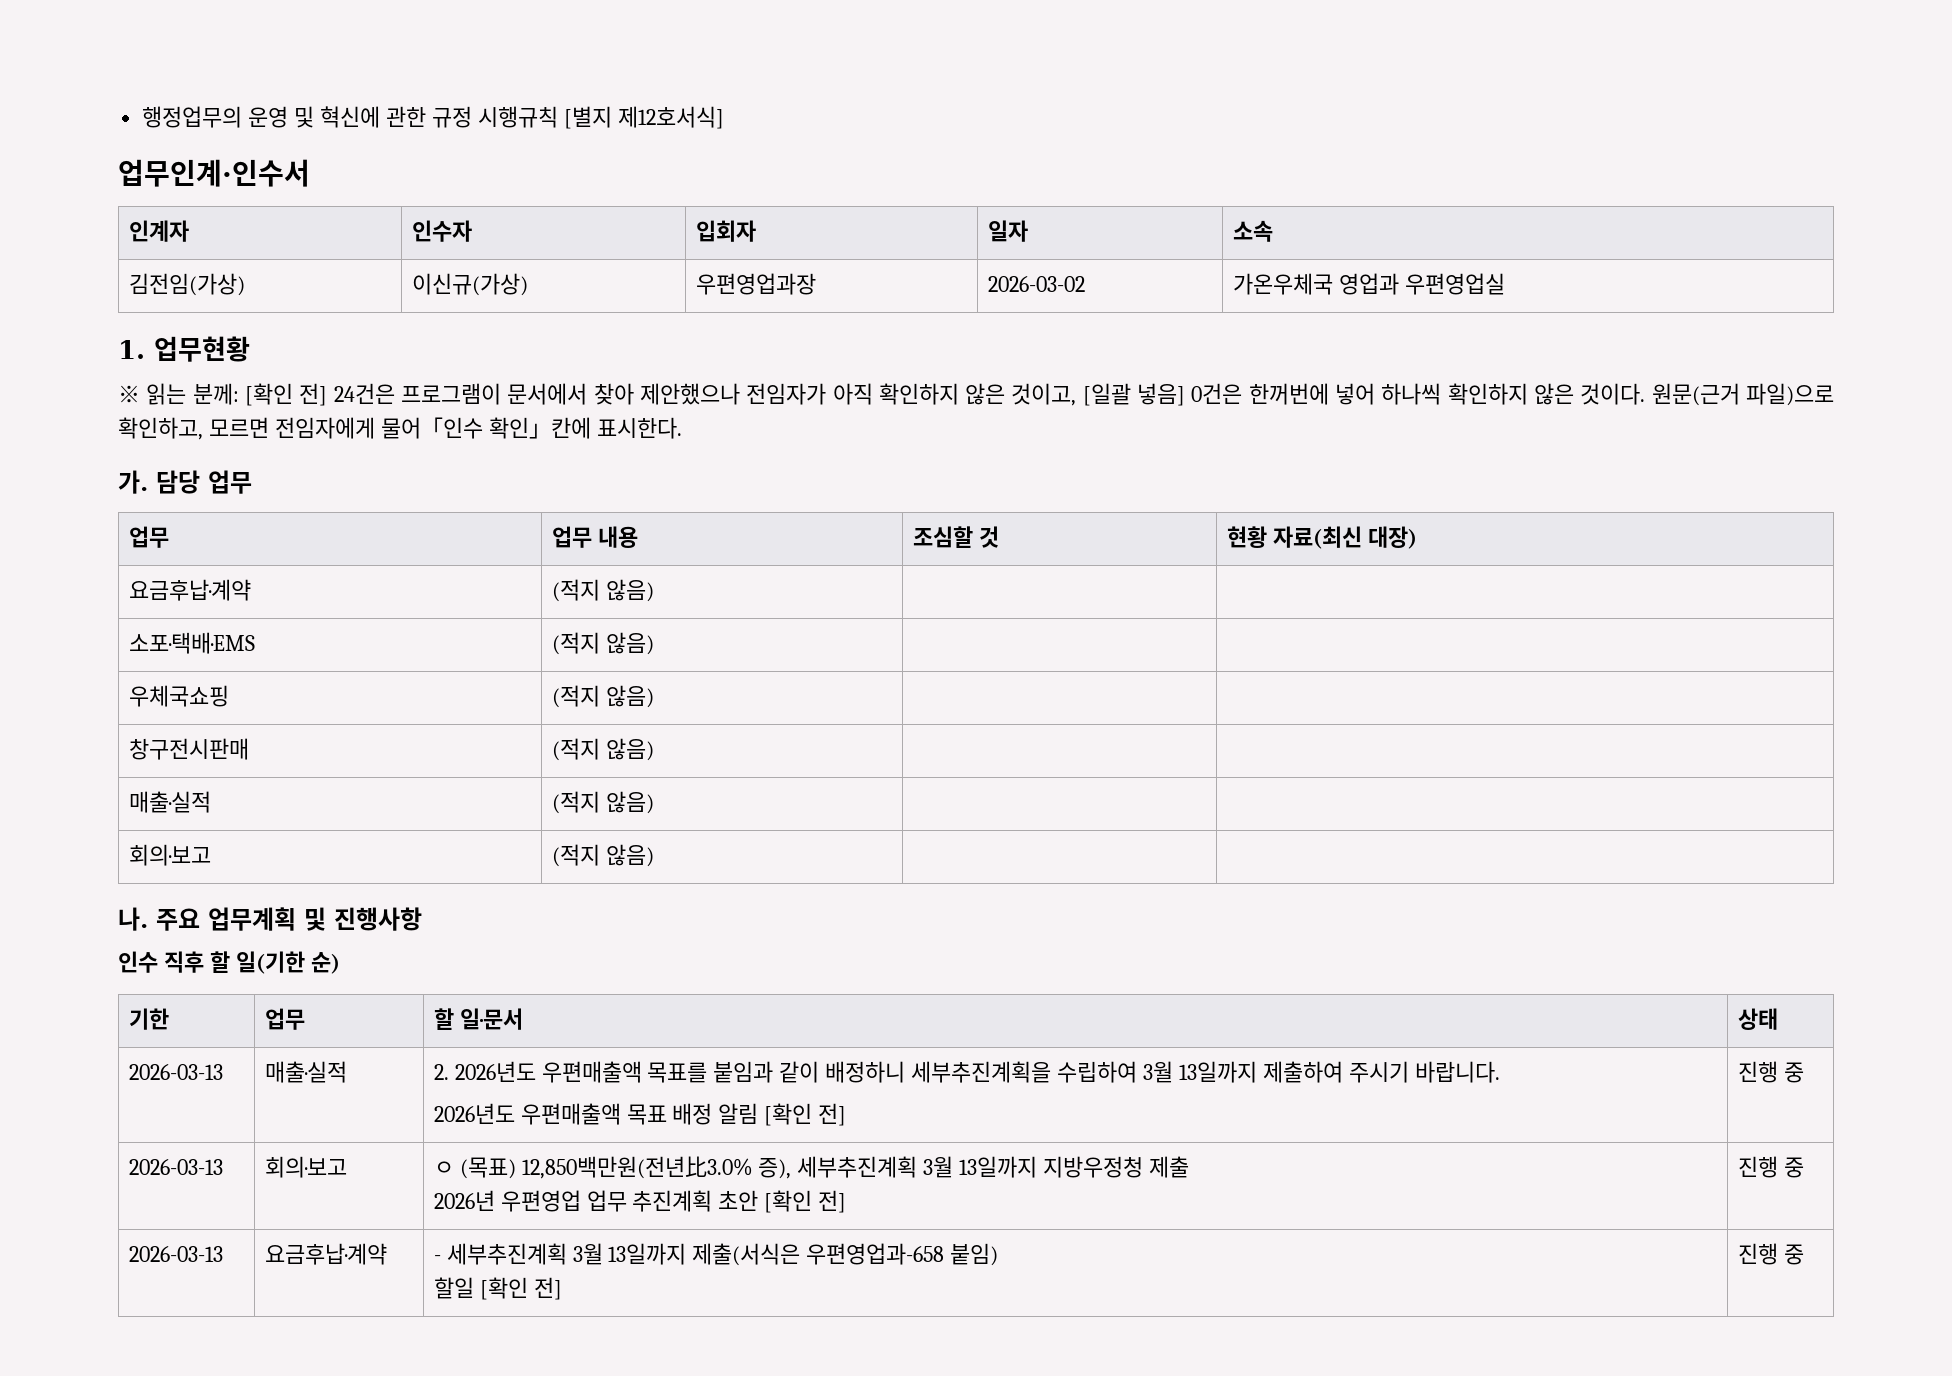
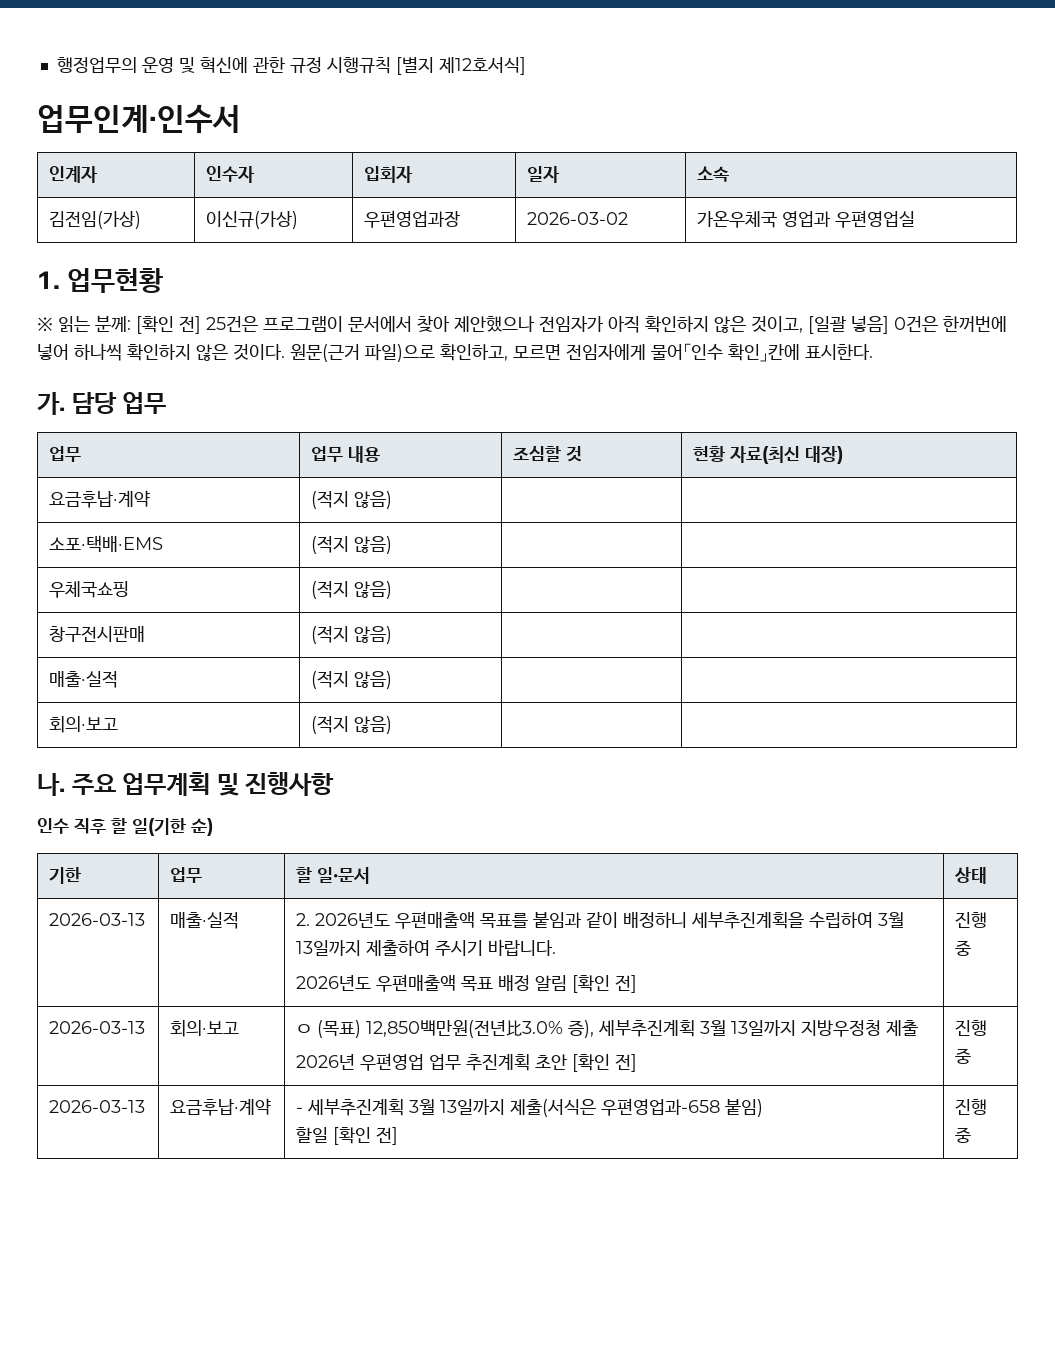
[333,383,395,404] 24건은 -> [206,316,258,332] 25건은

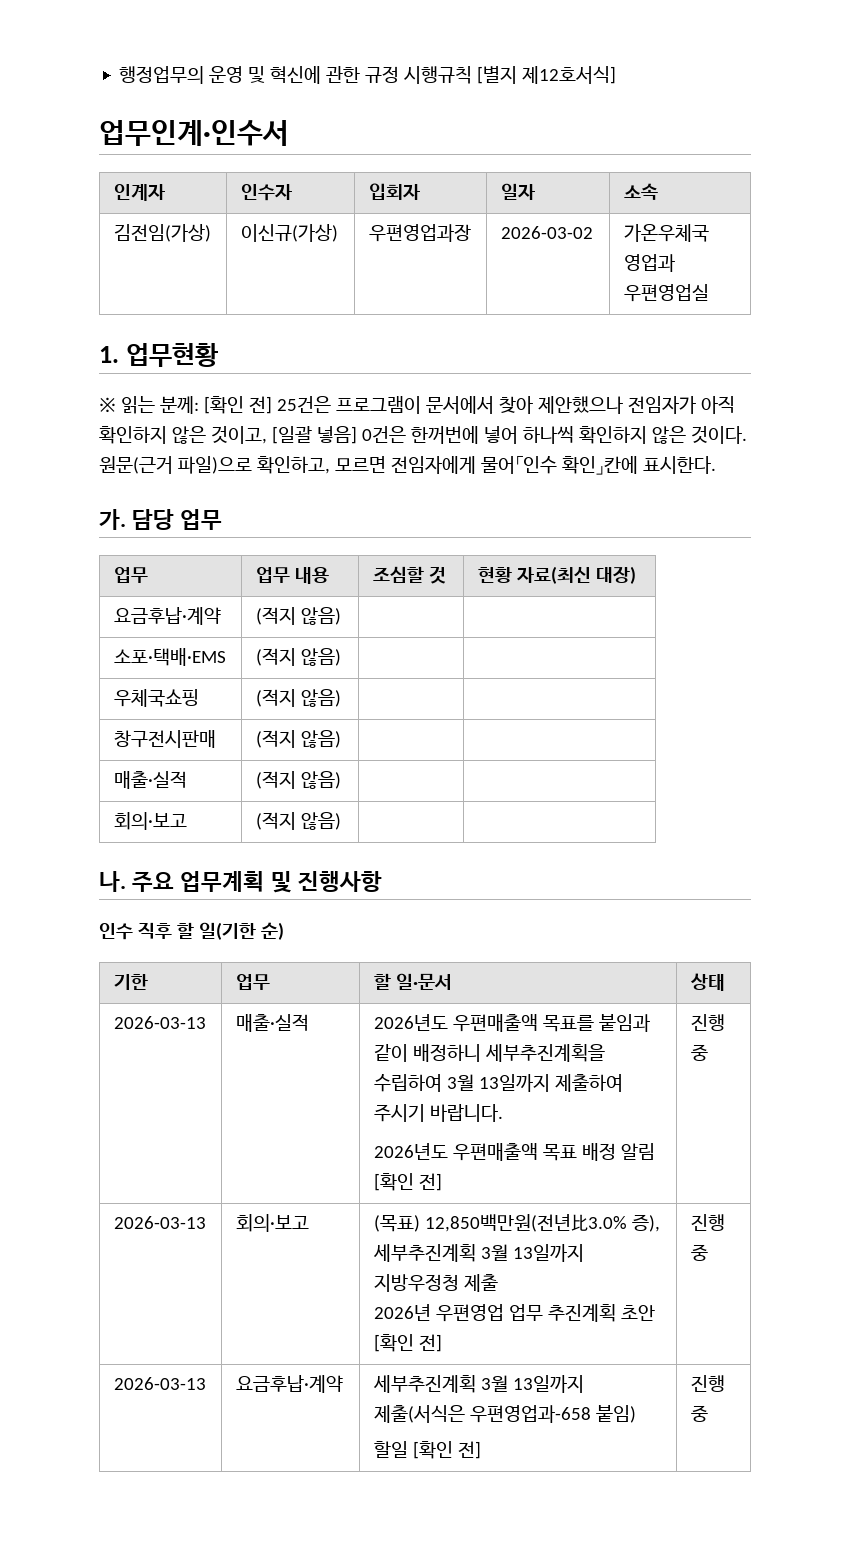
[296,913,311,926] 2. -> (309, 1023) none
[296,1024,313,1034] ㅇ -> (309, 1223) none
[296,1107,304,1113] - -> (343, 1384) none

